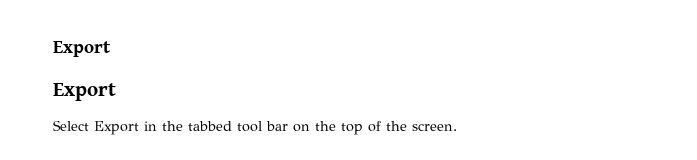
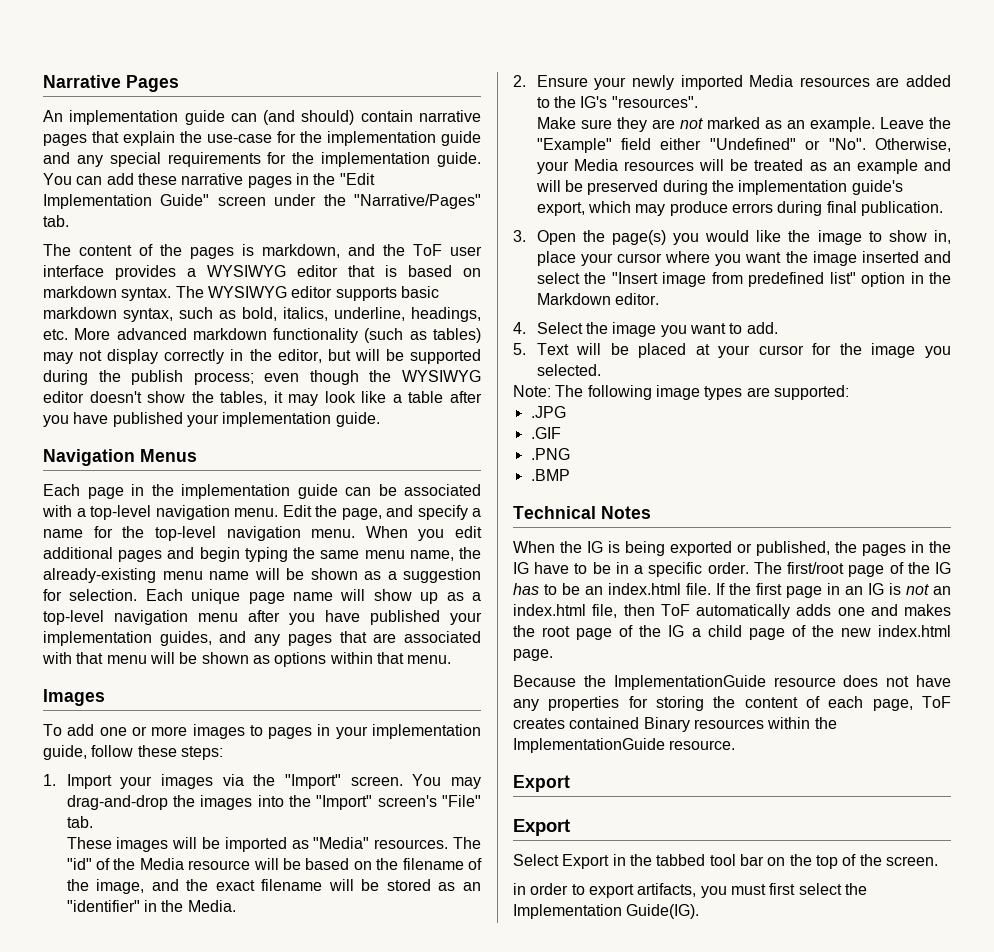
(53, 49) none -> [43,75,179,92] [43,110,481,125] [43,131,481,146] [43,152,481,167] [43,173,375,188] [43,194,481,209] [43,215,69,227] [43,244,482,259] [43,265,481,280] [43,286,439,301] [43,307,481,322] [43,328,481,343] [43,349,482,364] [43,370,481,385] [43,391,483,406] [43,412,380,427] [43,449,197,466] [43,484,481,499] [42,505,481,520] [43,526,482,541] [43,547,482,562] [43,568,481,583] [43,589,481,604] [43,610,482,625] [43,631,482,646] [42,652,452,667] [43,689,105,706] [43,724,482,739] [43,745,223,760] [43,774,482,789] [66,795,481,810] [66,816,93,828] [66,837,482,852] [66,858,483,870] [66,879,481,894] [66,900,236,912] [513,75,951,90] [536,96,698,108] [536,117,951,132] [536,138,952,153] [536,159,951,174] [535,180,903,195] [536,201,943,216] [513,230,951,245] [536,251,951,266] [536,272,951,287] [536,293,660,305] [513,322,778,337] [513,343,951,358] [536,364,601,376] [513,385,849,400] [530,406,566,418] [530,427,561,439] [530,448,570,460] [530,469,570,481] [513,506,651,519] [513,541,951,556] [513,562,951,577] [513,583,951,598] [513,604,951,619] [513,625,951,640] [513,649,553,661] [513,675,951,690] [513,696,951,711] [513,717,837,732] [513,738,736,753] Narrative Pages // An implementation guide can (and should) contain narrative pages that explain the use-case for the implementation guide and any special requirements for the implementation guide. You can add these narrative pages in the "Edit Implementation Guide" screen under the "Narrative/Pages" tab. // The content of the pages is markdown, and the ToF user interface provides a WYSIWYG editor that is based on markdown syntax. The WYSIWYG editor supports basic markdown syntax, such as bold, italics, underline, headings, etc. More advanced markdown functionality (such as tables) may not display correctly in the editor, but will be supported during the publish process; even though the WYSIWYG editor doesn't show the tables, it may look like a table after you have published your implementation guide. // Navigation Menus // Each page in the implementation guide can be associated with a top-level navigation menu. Edit the page, and specify a name for the top-level navigation menu. When you edit additional pages and begin typing the same menu name, the already-existing menu name will be shown as a suggestion for selection. Each unique page name will show up as a top-level navigation menu after you have published your implementation guides, and any pages that are associated with that menu will be shown as options within that menu. // Images // To add one or more images to pages in your implementation guide, follow these steps: // 1. Import your images via the "Import" screen. You may drag-and-drop the images into the "Import" screen's "File" tab. // These images will be imported as "Media" resources. The "id" of the Media resource will be based on the filename of the image, and the exact filename will be stored as an "identifier" in the Media. // 2. Ensure your newly imported Media resources are added to the IG's "resources". // Make sure they are not marked as an example. Leave the "Example" field either "Undefined" or "No". Otherwise, your Media resources will be treated as an example and will be preserved during the implementation guide's export, which may produce errors during final publication. // 3. Open the page(s) you would like the image to show in, place your cursor where you want the image inserted and select the "Insert image from predefined list" option in the Markdown editor. // 4. Select the image you want to add. // 5. Text will be placed at your cursor for the image you selected. // Note: The following image types are supported: // .JPG // .GIF // .PNG // .BMP // Technical Notes // When the IG is being exported or published, the pages in the IG have to be in a specific order. The first/root page of the IG has to be an index.html file. If the first page in an IG is not an index.html file, then ToF automatically adds one and makes the root page of the IG a child page of the new index.html page. // Because the ImplementationGuide resource does not have any properties for storing the content of each page, ToF creates contained Binary resources within the ImplementationGuide resource. //
(457, 127) none -> [513,883,867,898] [513,904,700,919] // in order to export artifacts, you must first select the Implementation Guide(IG).

